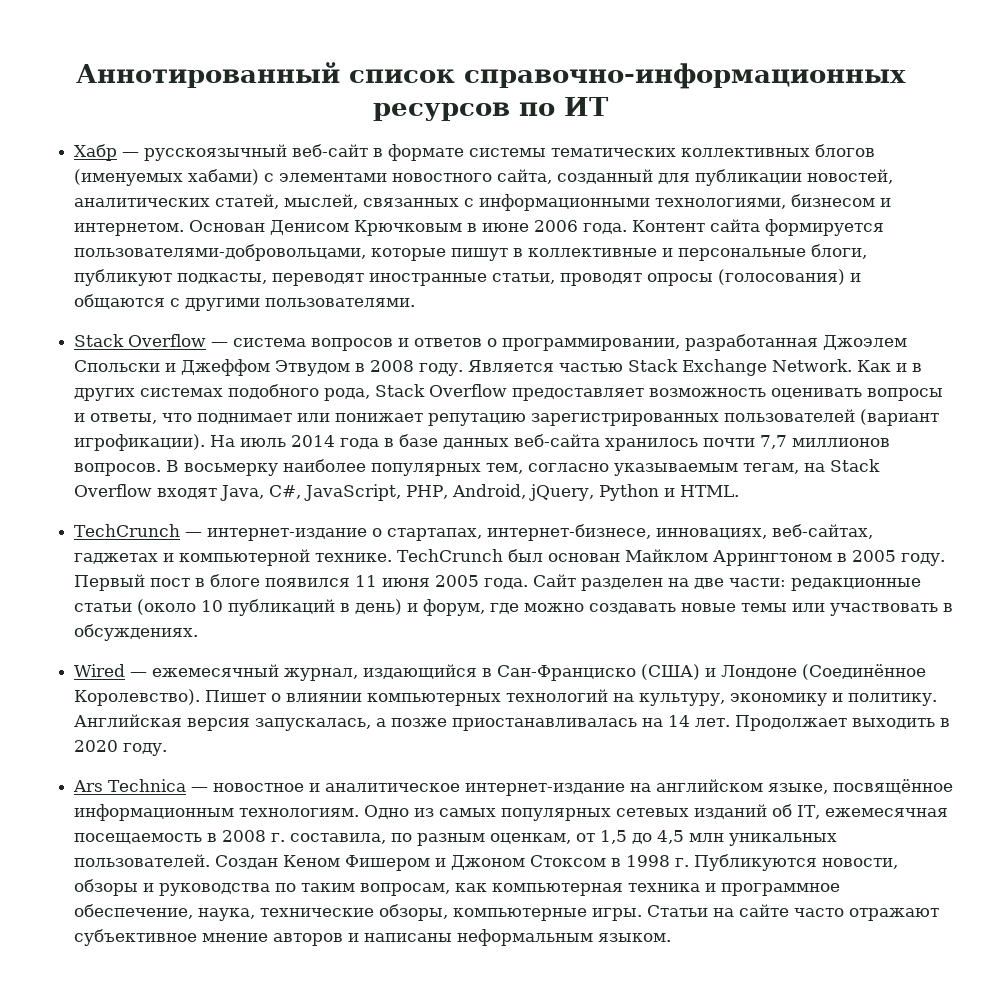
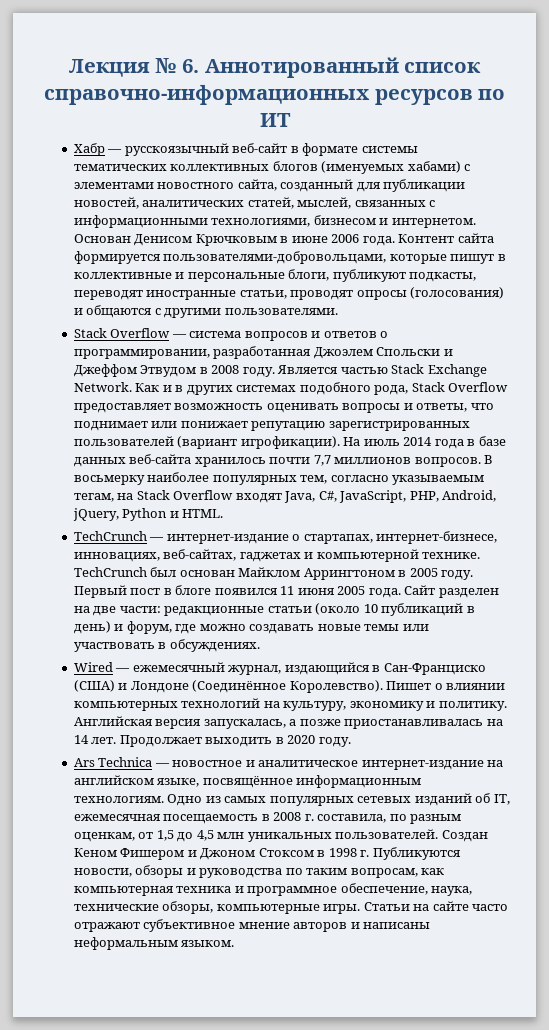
(75, 75) none -> [68,58,199,77] Лекция № 6.

